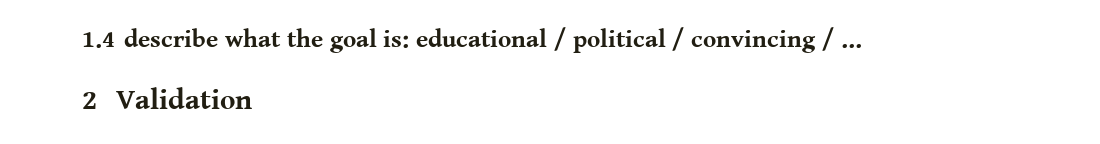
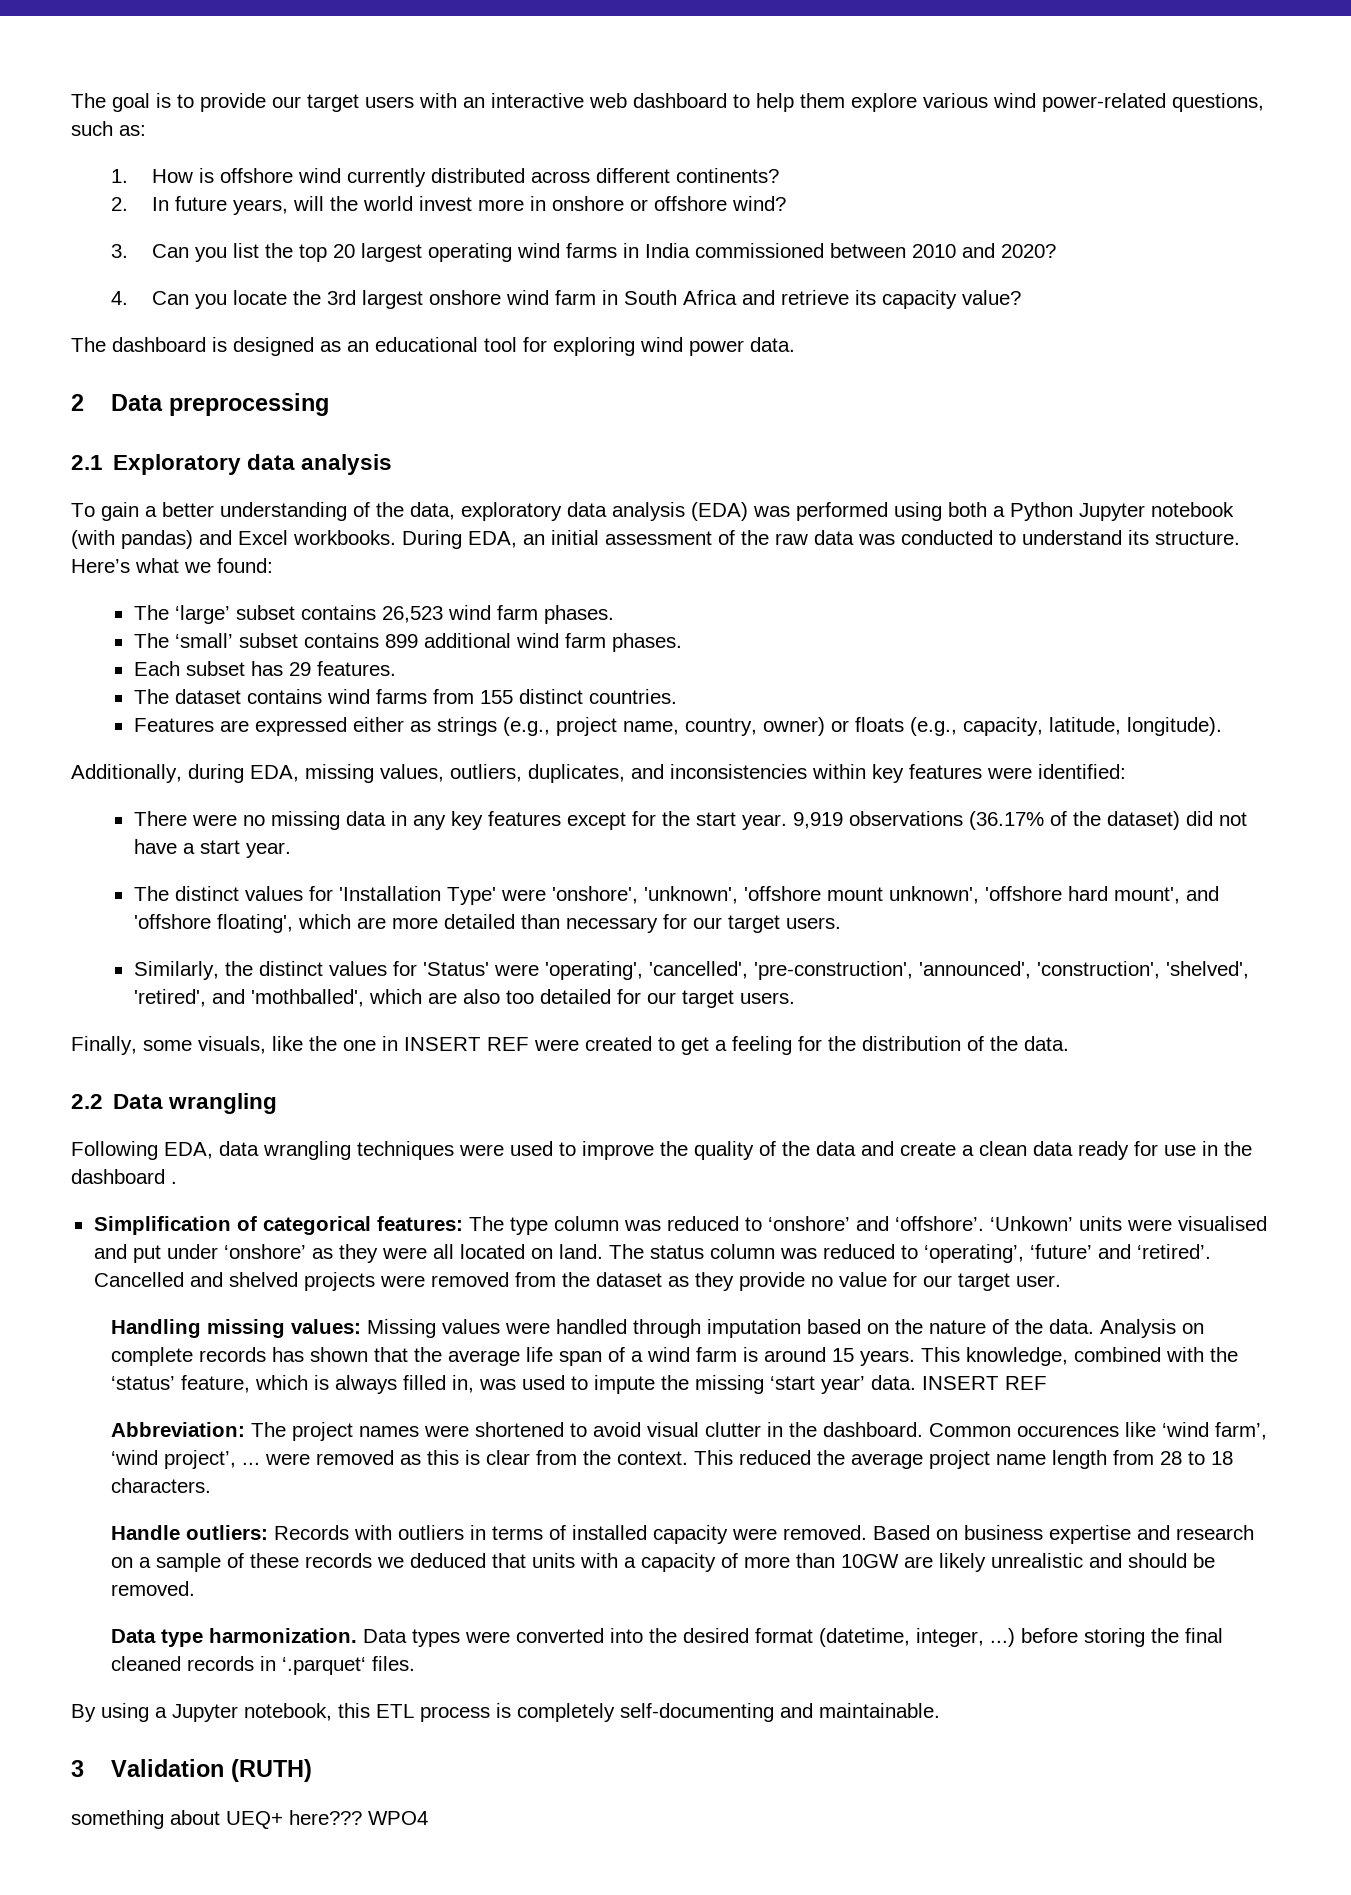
[82,27,862,53] [82,87,252,109] 1.4 describe what the goal is: educational / political / convincing / ... // 2 Validation -> [71,93,1264,112] [71,121,146,136] [111,168,779,187] [111,196,786,215] [111,243,1056,262] [111,290,1021,309] [71,337,795,356] [71,393,330,416] [71,454,393,475] [71,502,1234,521] [71,530,1240,549] [71,558,273,573] [133,605,614,624] [133,633,682,652] [133,661,396,676] [133,689,677,704] [133,717,1222,736] [71,764,1126,783] [133,811,1247,830] [133,839,291,858] [133,886,1219,905] [133,914,841,933] [133,961,1249,980] [133,989,795,1008] [71,1036,1069,1055] [71,1093,278,1114] [71,1141,1252,1160] [71,1169,177,1184] [93,1216,1267,1235] [93,1244,1211,1263] [93,1272,1061,1291] [111,1319,1205,1338] [111,1347,1239,1366] [111,1375,1048,1394] [111,1422,1268,1441] [111,1450,1234,1469] [111,1478,212,1493] [111,1525,1255,1544] [111,1553,1216,1572] [111,1581,196,1596] [111,1628,1224,1647] [111,1656,416,1675] [71,1703,940,1722] [71,1759,313,1782] [71,1810,428,1829] The goal is to provide our target users with an interactive web dashboard to help them explore various wind power-related questions, such as: // 1. How is offshore wind currently distributed across different continents? // 2. In future years, will the world invest more in onshore or offshore wind? // 3. Can you list the top 20 largest operating wind farms in India commissioned between 2010 and 2020? // 4. Can you locate the 3rd largest onshore wind farm in South Africa and retrieve its capacity value? // The dashboard is designed as an educational tool for exploring wind power data. // 2 Data preprocessing // 2.1 Exploratory data analysis // To gain a better understanding of the data, exploratory data analysis (EDA) was performed using both a Python Jupyter notebook (with pandas) and Excel workbooks. During EDA, an initial assessment of the raw data was conducted to understand its structure. Here’s what we found: // The ‘large’ subset contains 26,523 wind farm phases. // The ‘small’ subset contains 899 additional wind farm phases. // Each subset has 29 features. // The dataset contains wind farms from 155 distinct countries. // Features are expressed either as strings (e.g., project name, country, owner) or floats (e.g., capacity, latitude, longitude). // Additionally, during EDA, missing values, outliers, duplicates, and inconsistencies within key features were identified: // There were no missing data in any key features except for the start year. 9,919 observations (36.17% of the dataset) did not have a start year. // The distinct values for 'Installation Type' were 'onshore', 'unknown', 'offshore mount unknown', 'offshore hard mount', and 'offshore floating', which are more detailed than necessary for our target users. // Similarly, the distinct values for 'Status' were 'operating', 'cancelled', 'pre-construction', 'announced', 'construction', 'shelved', 'retired', and 'mothballed', which are also too detailed for our target users. // Finally, some visuals, like the one in INSERT REF were created to get a feeling for the distribution of the data. // 2.2 Data wrangling // Following EDA, data wrangling techniques were used to improve the quality of the data and create a clean data ready for use in the dashboard . // Simplification of categorical features: The type column was reduced to ‘onshore’ and ‘offshore’. ‘Unkown’ units were visualised and put under ‘onshore’ as they were all located on land. The status column was reduced to ‘operating’, ‘future’ and ‘retired’. Cancelled and shelved projects were removed from the dataset as they provide no value for our target user. // Handling missing values: Missing values were handled through imputation based on the nature of the data. Analysis on complete records has shown that the average life span of a wind farm is around 15 years. This knowledge, combined with the ‘status’ feature, which is always filled in, was used to impute the missing ‘start year’ data. INSERT REF // Abbreviation: The project names were shortened to avoid visual clutter in the dashboard. Common occurences like ‘wind farm’, ‘wind project’, ... were removed as this is clear from the context. This reduced the average project name length from 28 to 18 characters. // Handle outliers: Records with outliers in terms of installed capacity were removed. Based on business expertise and research on a sample of these records we deduced that units with a capacity of more than 10GW are likely unrealistic and should be removed. // Data type harmonization. Data types were converted into the desired format (datetime, integer, ...) before storing the final cleaned records in ‘.parquet‘ files. // By using a Jupyter notebook, this ETL process is completely self-documenting and maintainable. // 3 Validation (RUTH) // something about UEQ+ here??? WPO4

